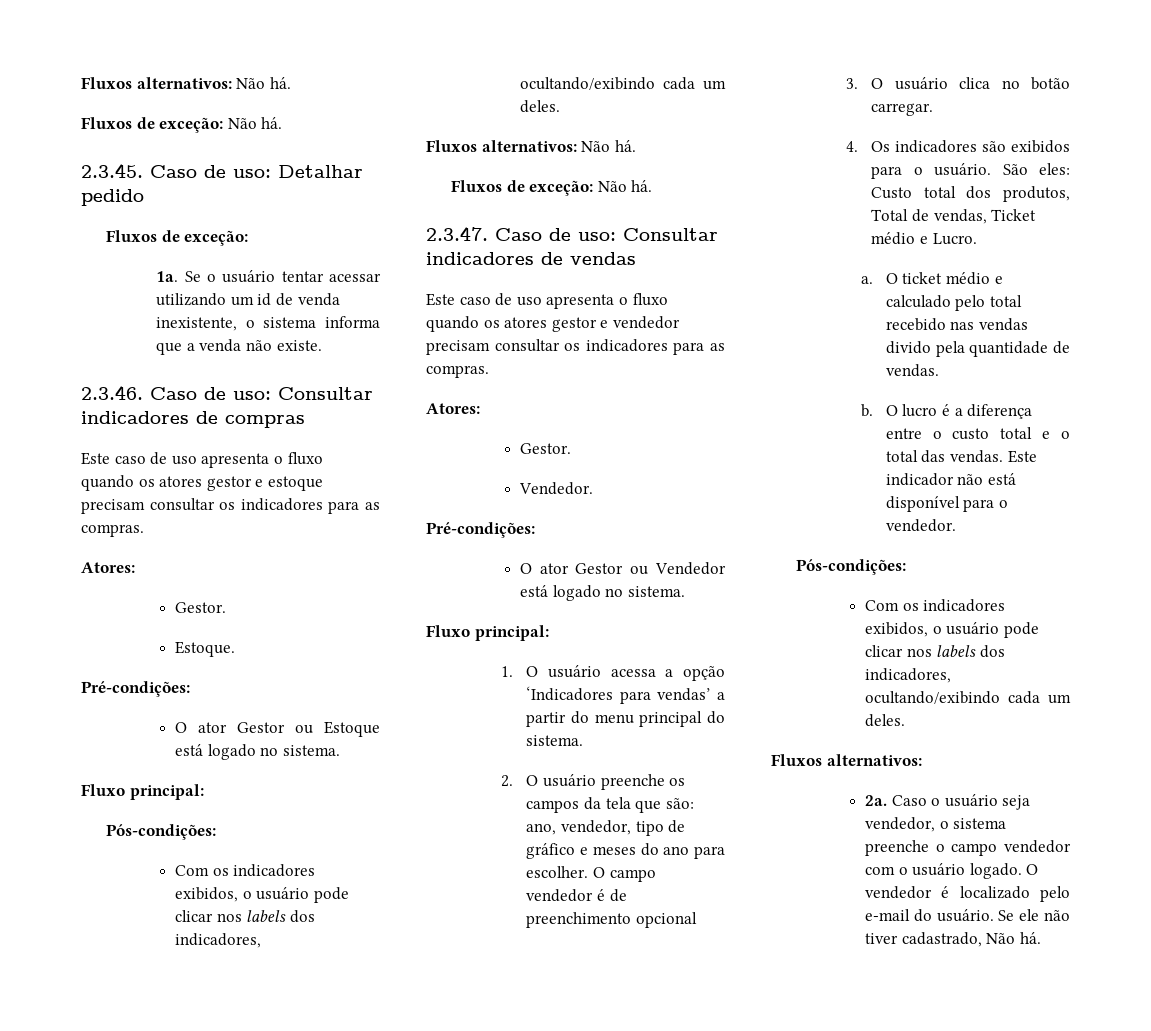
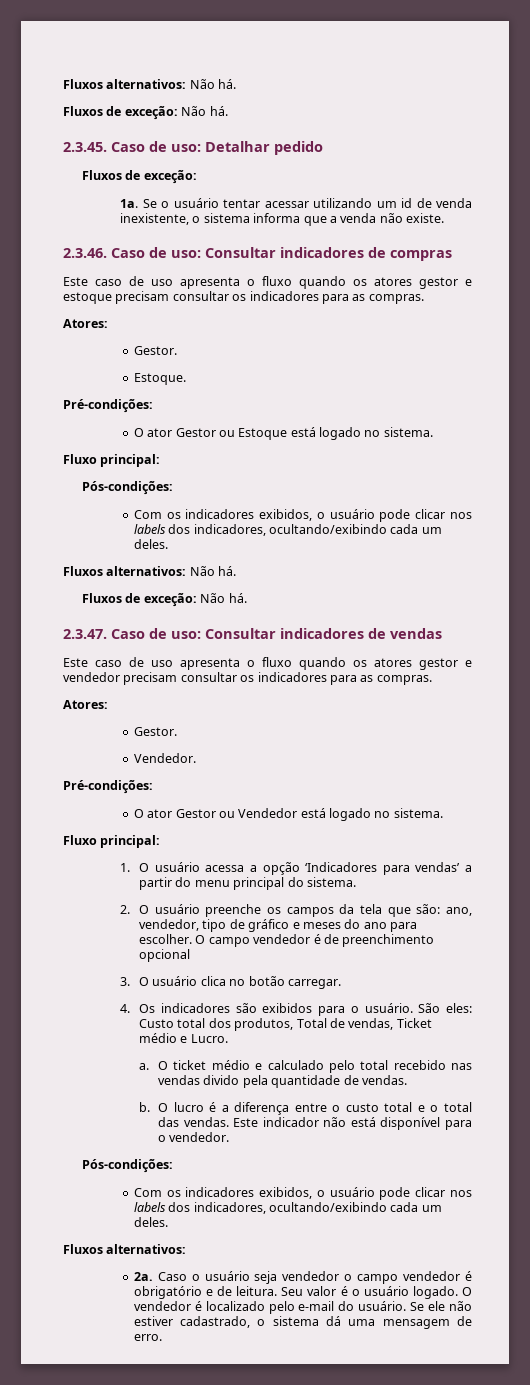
[864,817,1007,832] [864,840,1071,856] [864,866,895,875] vendedor, o sistema preenche o campo vendedor com -> [282,1271,473,1284] [133,1286,348,1299] vendedor o campo vendedor é obrigatório e de leitura. Seu valor é
[864,932,1041,947] tiver cadastrado, Não há. -> [133,1316,472,1329] [133,1334,162,1341] estiver cadastrado, o sistema dá uma mensagem de erro.

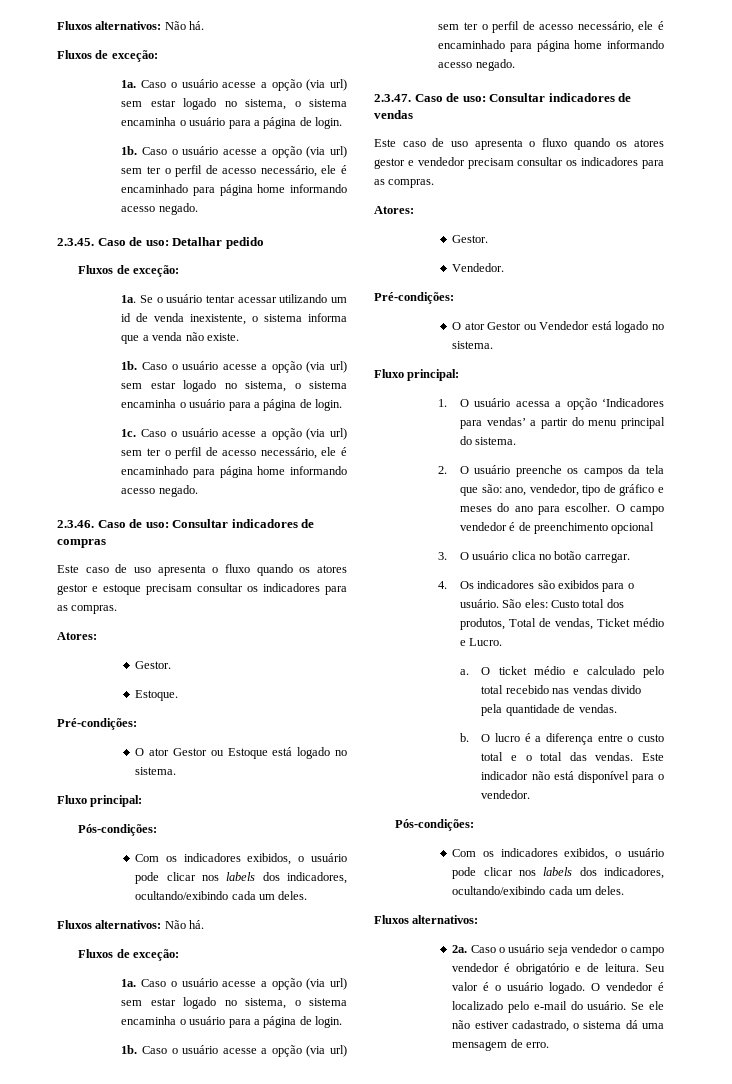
[63,79,237,89] [63,106,228,120] Fluxos alternativos: Não há. // Fluxos de exceção: Não há. -> [57,21,205,30] [57,50,158,62] [121,79,347,91] [121,98,347,110] [121,117,343,129] [121,146,347,158] [121,165,347,177] [121,184,347,196] [121,203,198,215] Fluxos alternativos: Não há. // Fluxos de exceção: // 1a. Caso o usuário acesse a opção (via url) sem estar logado no sistema, o sistema encaminha o usuário para a página de login. // 1b. Caso o usuário acesse a opção (via url) sem ter o perfil de acesso necessário, ele é encaminhado para página home informando acesso negado.
(445, 218) none -> [121,361,347,373] [121,380,347,392] [121,399,343,411] [121,428,347,440] [121,447,347,459] [121,466,347,478] [121,485,198,497] // 1b. Caso o usuário acesse a opção (via url) sem estar logado no sistema, o sistema encaminha o usuário para a página de login. // 1c. Caso o usuário acesse a opção (via url) sem ter o perfil de acesso necessário, ele é encaminhado para página home informando acesso negado.
[200,593,247,603] Não há. -> [121,978,347,990] [121,997,347,1009] [121,1016,343,1028] [121,1045,347,1057] [438,21,664,33] [438,40,664,52] [438,59,515,71] // 1a. Caso o usuário acesse a opção (via url) sem estar logado no sistema, o sistema encaminha o usuário para a página de login. // 1b. Caso o usuário acesse a opção (via url) sem ter o perfil de acesso necessário, ele é encaminhado para página home informando acesso negado.

